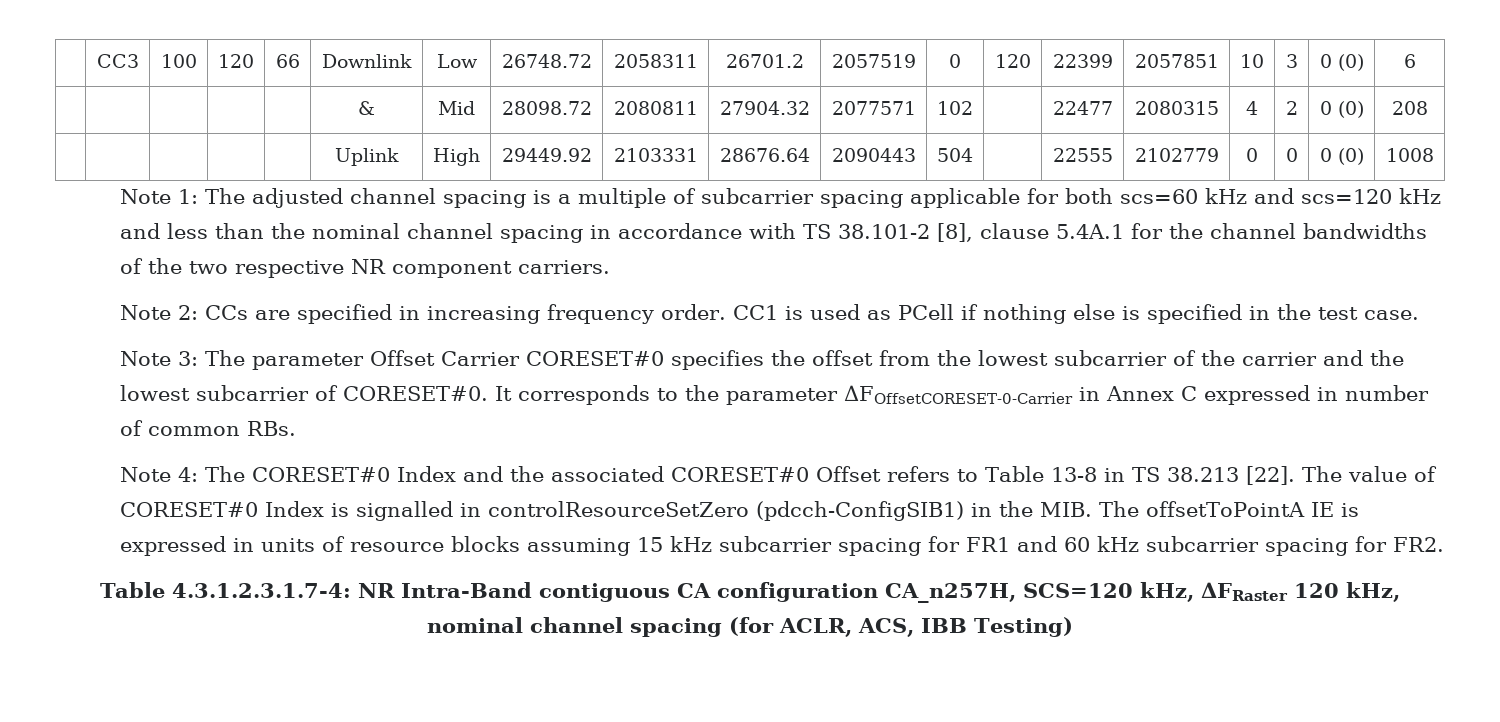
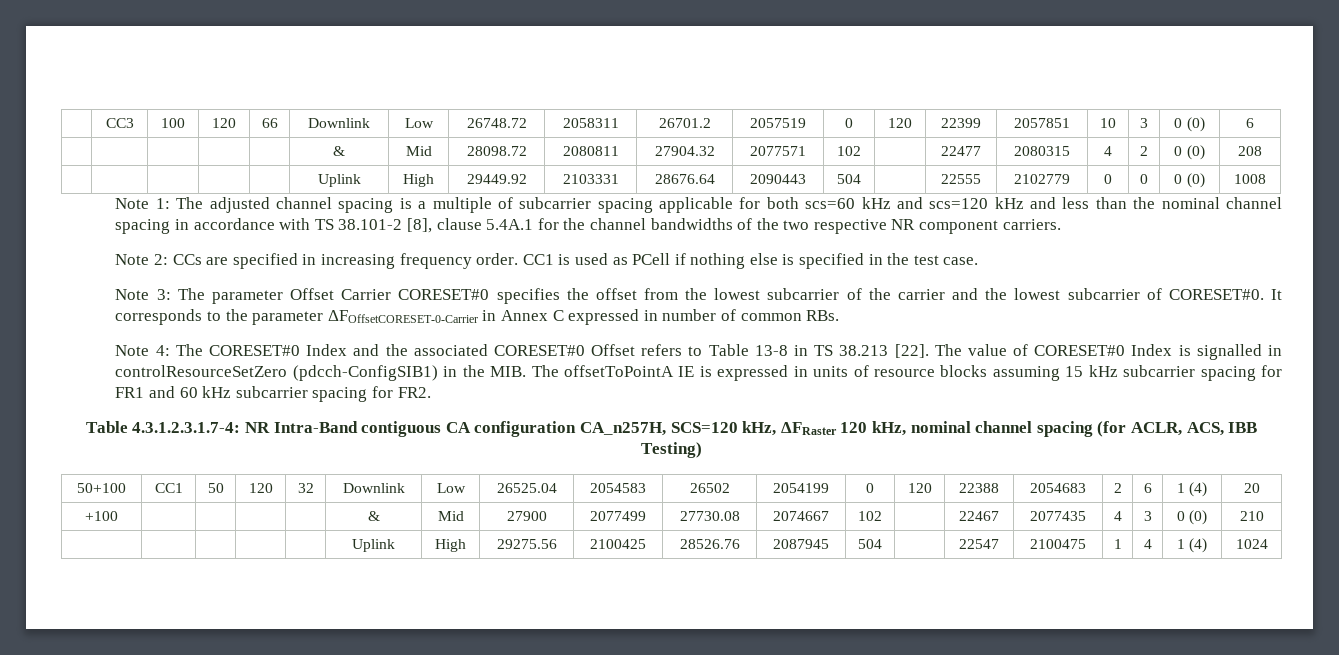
(1074, 627) none -> [77,483,126,493] [154,483,183,493] [207,483,224,493] [248,483,273,493] [297,483,314,493] [342,483,405,493] [436,483,466,493] [496,483,557,493] [590,483,646,493] [689,483,730,493] [773,483,829,493] [866,483,874,493] [907,483,932,493] [959,483,999,493] [1030,483,1086,493] [1113,483,1122,493] [1143,483,1152,493] [1176,482,1208,497] [1243,483,1260,493] [85,511,118,521] [367,511,380,521] [437,511,464,521] [506,511,547,521] [590,511,646,521] [679,511,740,521] [773,511,829,521] [858,511,882,521] [959,511,999,521] [1030,511,1086,521] [1113,511,1122,521] [1143,511,1152,521] [1176,510,1208,525] [1239,511,1264,521] [352,539,395,552] [435,539,466,552] [496,539,557,549] [590,539,646,549] [679,539,740,549] [773,539,829,549] [858,539,882,549] [959,539,999,549] [1030,539,1086,549] [1113,539,1122,549] [1143,539,1152,549] [1176,538,1208,553] [1235,539,1268,549] // 50+100 | CC1 | 50 | 120 | 32 | Downlink | Low | 26525.04 | 2054583 | 26502 | 2054199 | 0 | 120 | 22388 | 2054683 | 2 | 6 | 1 (4) | 20 // +100 | | | | | & | Mid | 27900 | 2077499 | 27730.08 | 2074667 | 102 | | 22467 | 2077435 | 4 | 3 | 0 (0) | 210 // | | | | | Uplink | High | 29275.56 | 2100425 | 28526.76 | 2087945 | 504 | | 22547 | 2100475 | 1 | 4 | 1 (4) | 1024

